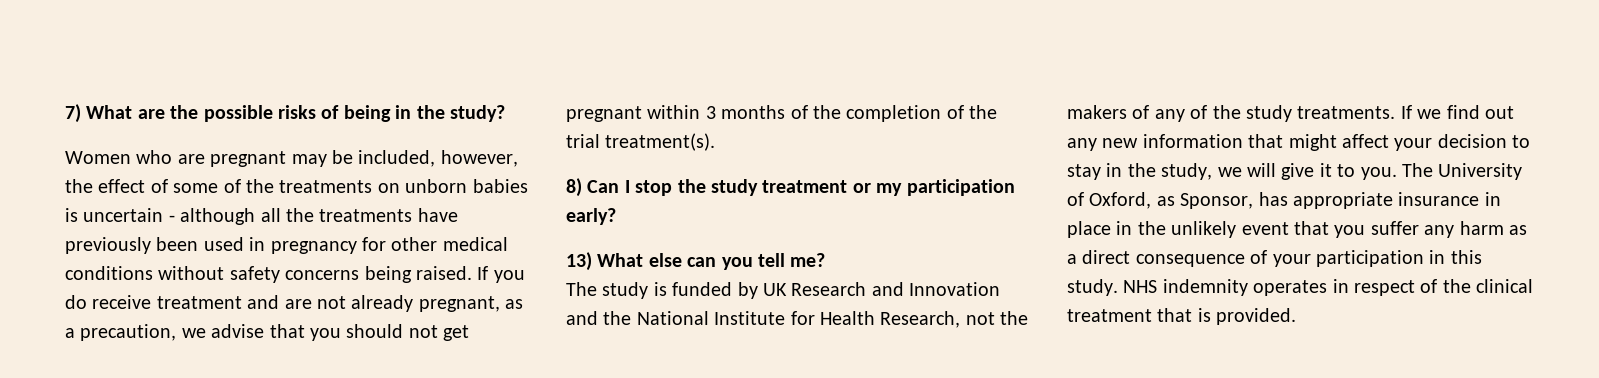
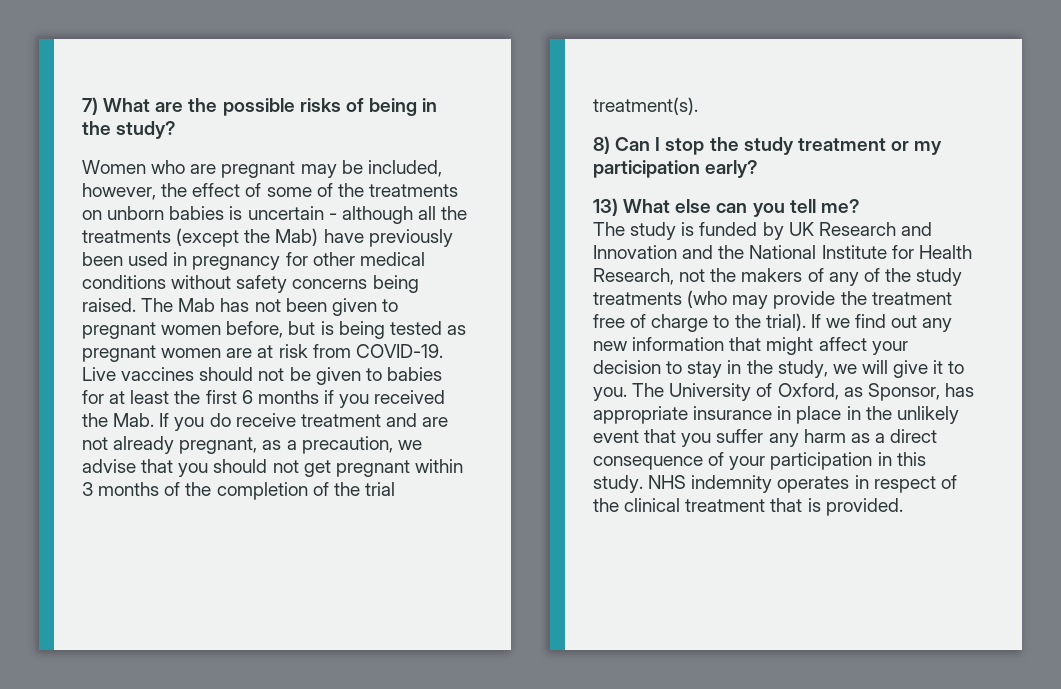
(413, 215) none -> [176,228,319,247] (except the Mab)
(472, 273) none -> [141,298,398,316] [82,321,466,339] [82,344,443,362] [82,367,442,385] [82,390,446,408] [82,413,155,427] The Mab has not been given to pregnant women before, but is being tested as pregnant women are at risk from COVID-19. Live vaccines should not be given to babies for at least the first 6 months if you received the Mab.
[1297,106,1396,119] treatments. -> [593,290,952,309] [593,313,806,332] treatments (who may provide the treatment free of charge to the trial).

